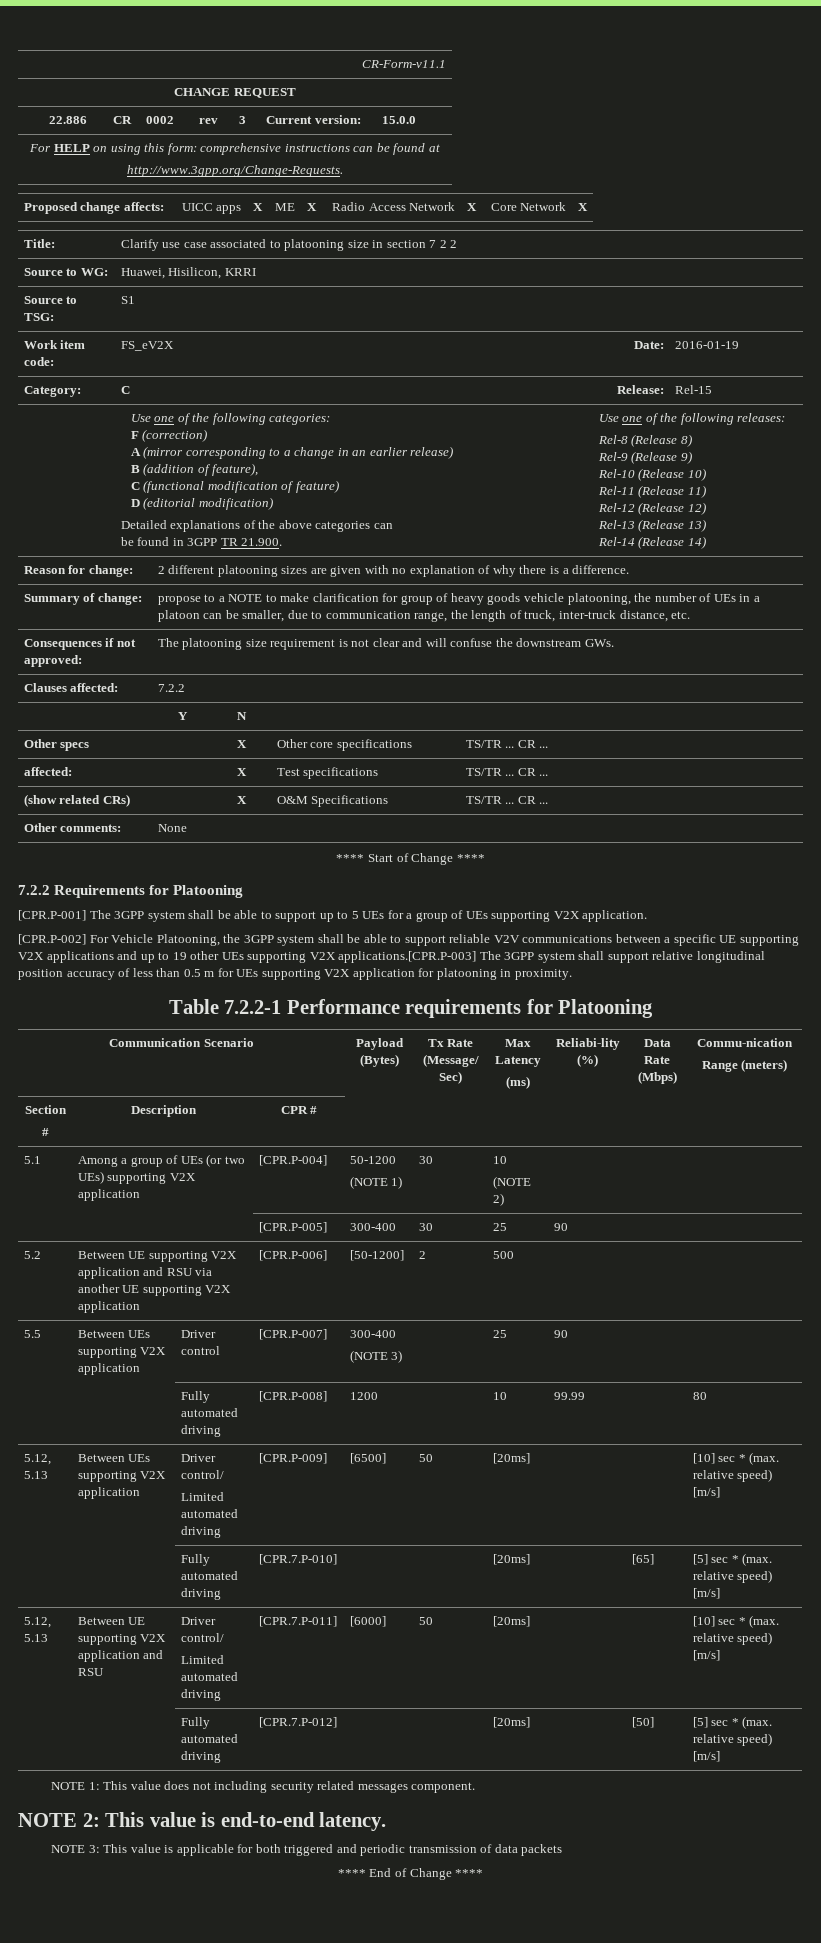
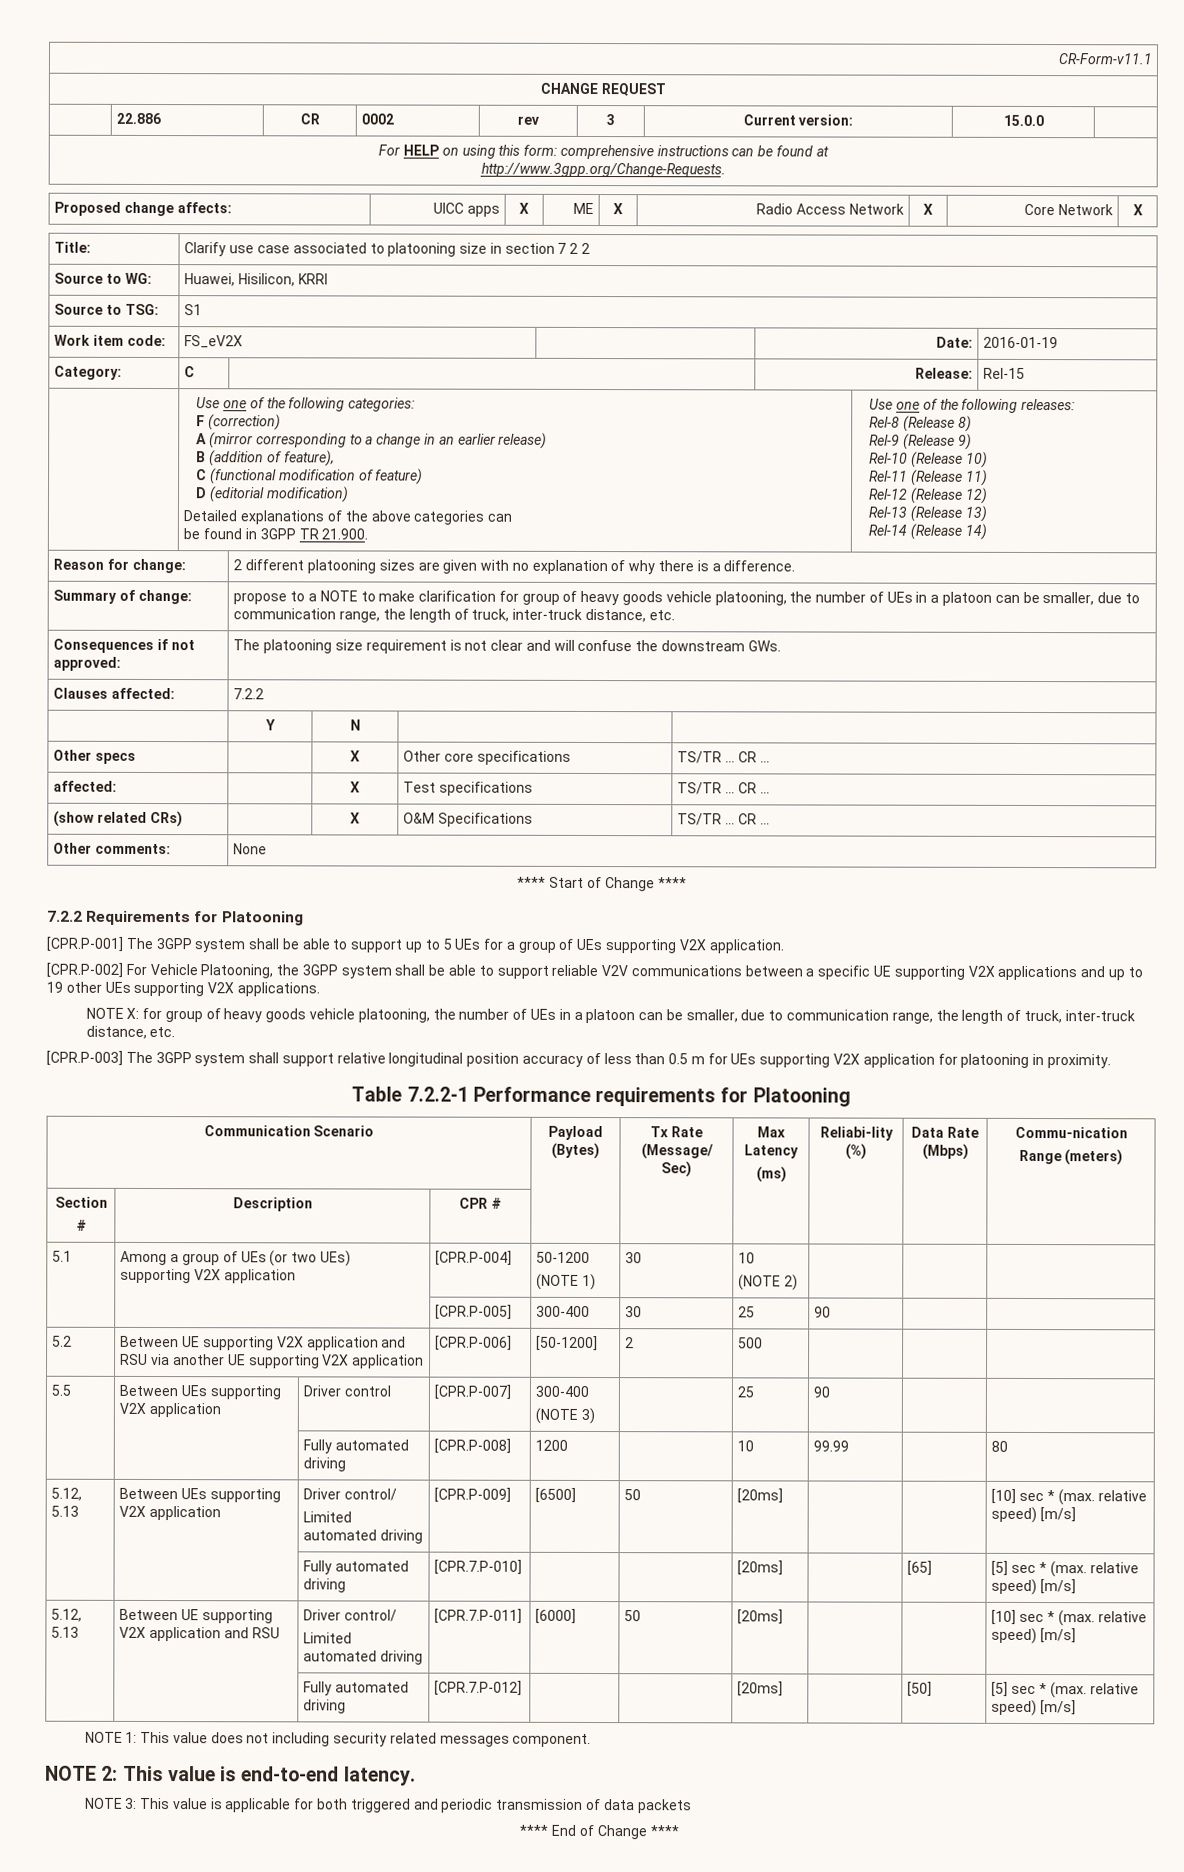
[338,951,477,963] applications.[CPR.P-003] -> [236,982,320,997] [85,1007,1135,1024] [85,1025,176,1039] [46,1050,123,1066] applications. // NOTE X: for group of heavy goods vehicle platooning, the number of UEs in a platoon can be smaller, due to communication range, the length of truck, inter-truck distance, etc. // [CPR.P-003]

